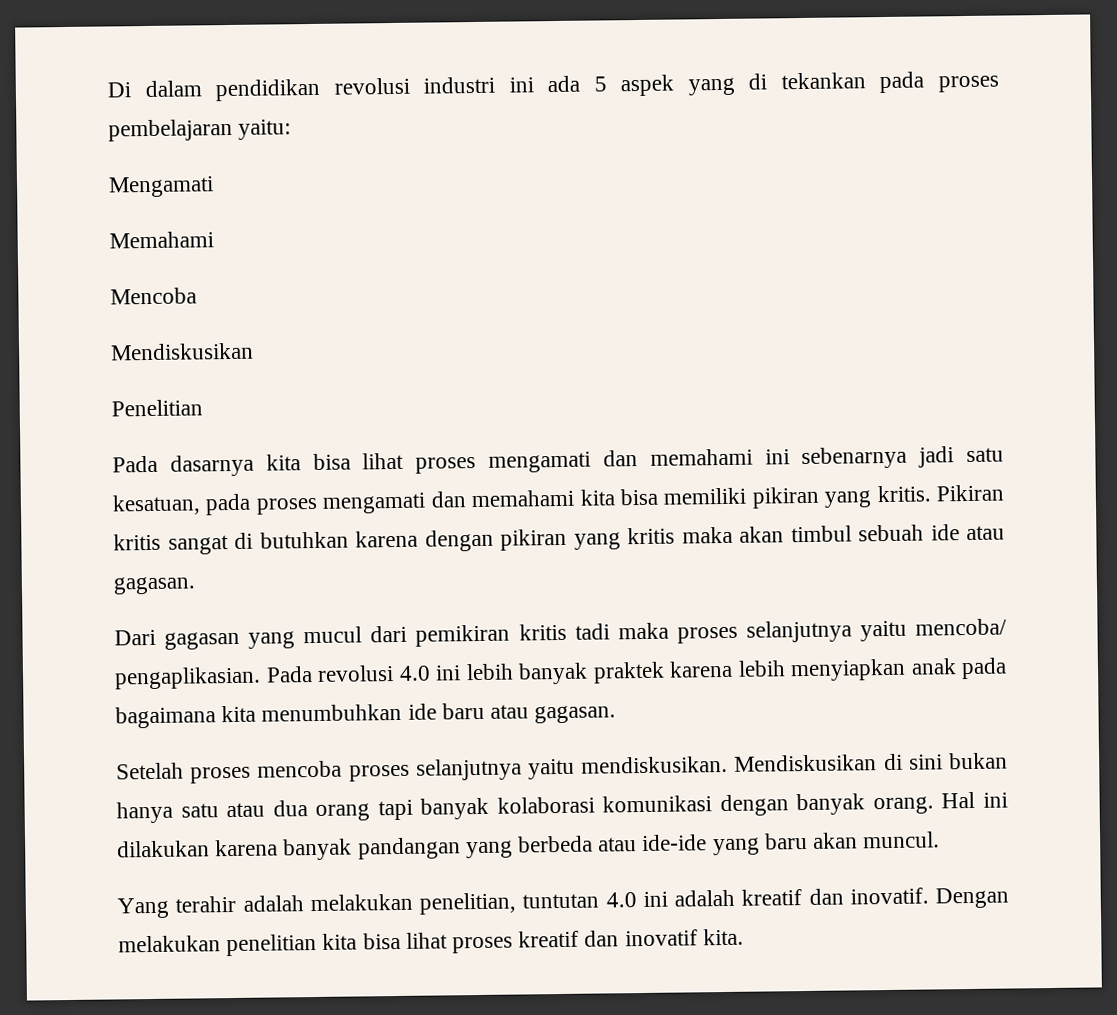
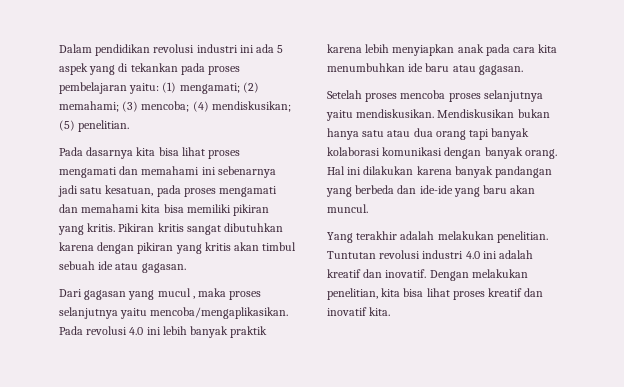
[107,80,202,98] Di dalam -> [59,44,92,53] Dalam
[108,176,214,198] [109,231,214,249] [110,287,197,305] [110,342,254,361] [111,399,203,417] // Mengamati // Memahami // Mencoba // Mendiskusikan // Penelitian -> [162,82,259,94] [59,101,291,112] [59,120,130,132] (1) mengamati; (2) memahami; (3) mencoba; (4) mendiskusikan; (5) penelitian.
[234,531,349,549] di butuhkan -> [224,223,284,232] dibutuhkan
[681,526,733,544] maka -> (231, 246) none
[370,623,610,647] dari pemikiran kritis tadi -> [192,296,195,299] ,
[915,618,1007,636] [114,666,261,690] mencoba/ pengaplikasian. -> [150,307,289,319] mencoba/mengaplikasikan.
[592,661,665,684] praktek -> [230,326,268,338] praktik
[115,706,216,729] bagaimana -> [513,47,536,53] cara
[883,753,943,771] di sini -> (515, 113) none
[598,837,638,852] atau -> [397,185,417,194] dan
[175,895,237,913] terahir -> [356,231,398,240] terakhir
[419,892,600,915] penelitian, tuntutan -> [496,231,548,243] [327,250,464,259] penelitian. Tuntutan revolusi industri
[226,933,318,957] penelitian -> [327,288,378,300] penelitian,

